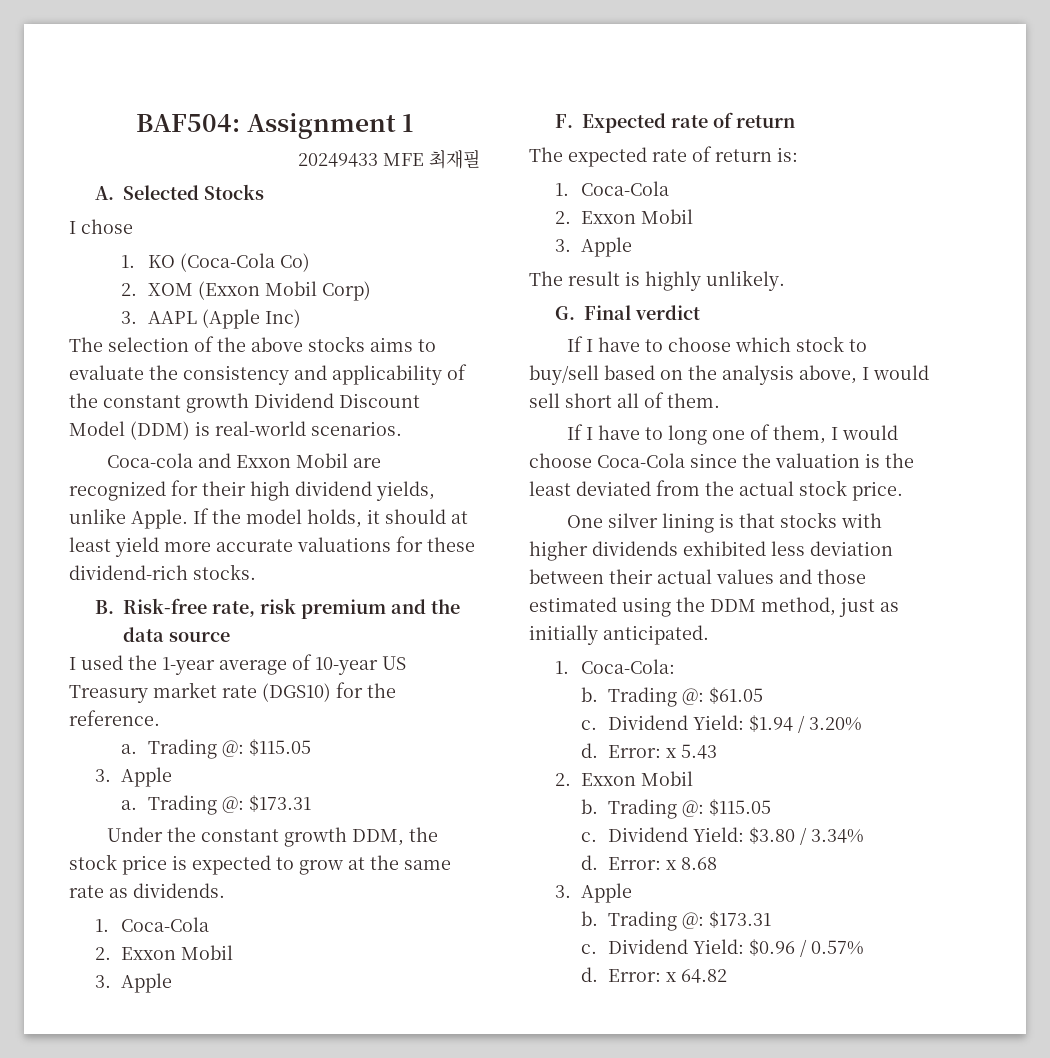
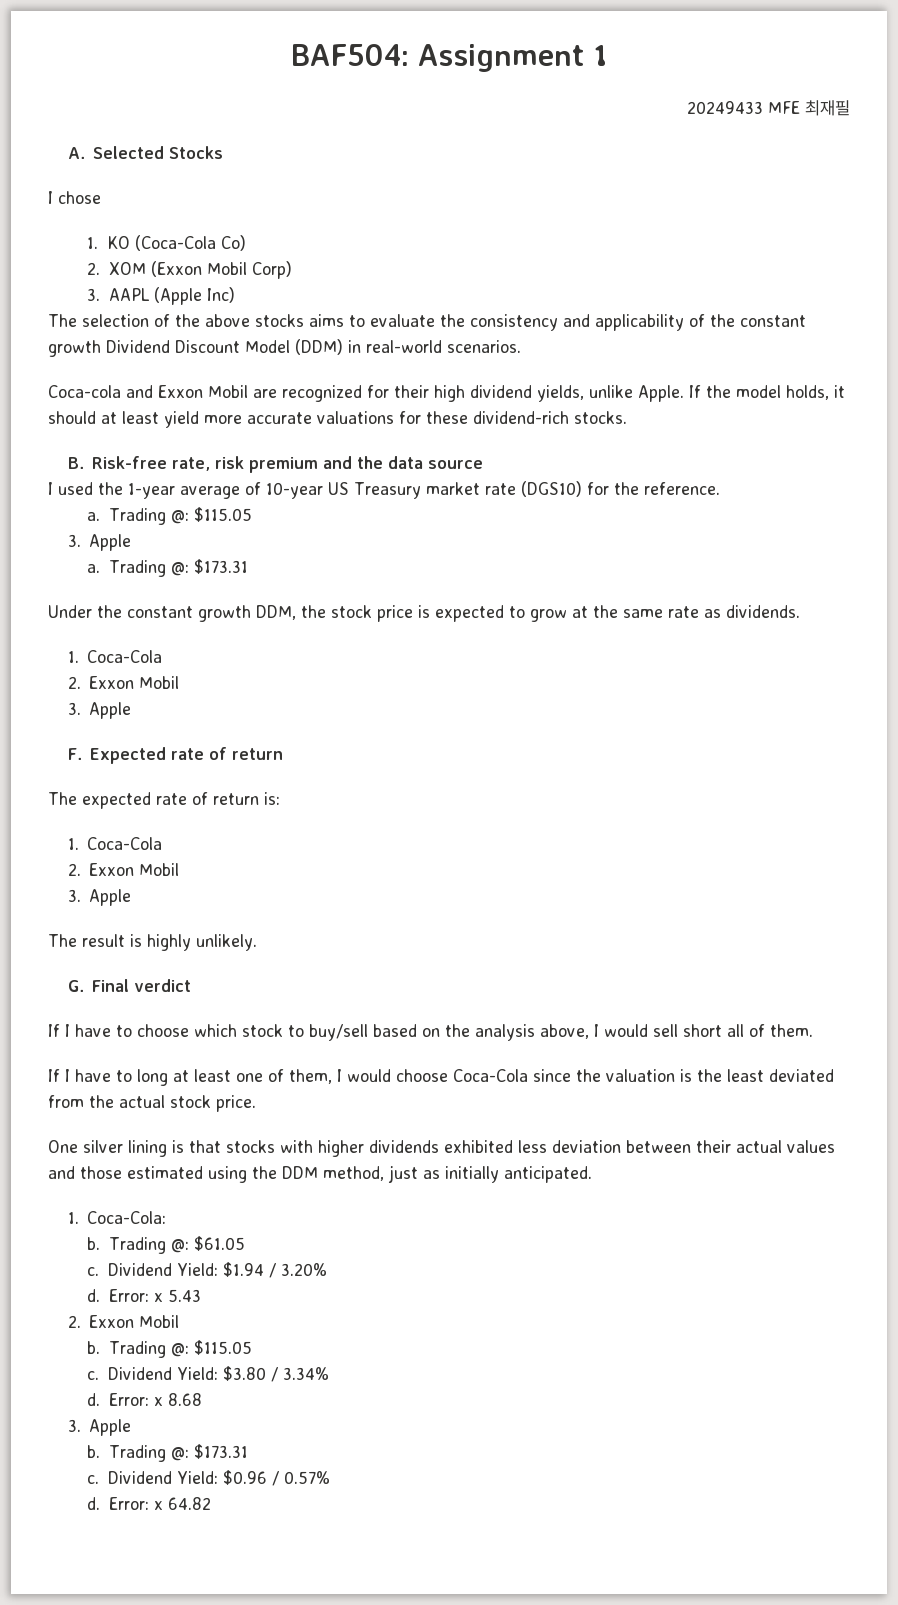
[195,421,210,436] is -> [348,340,361,353] in
(708, 435) none -> [173,1069,231,1082] at least

